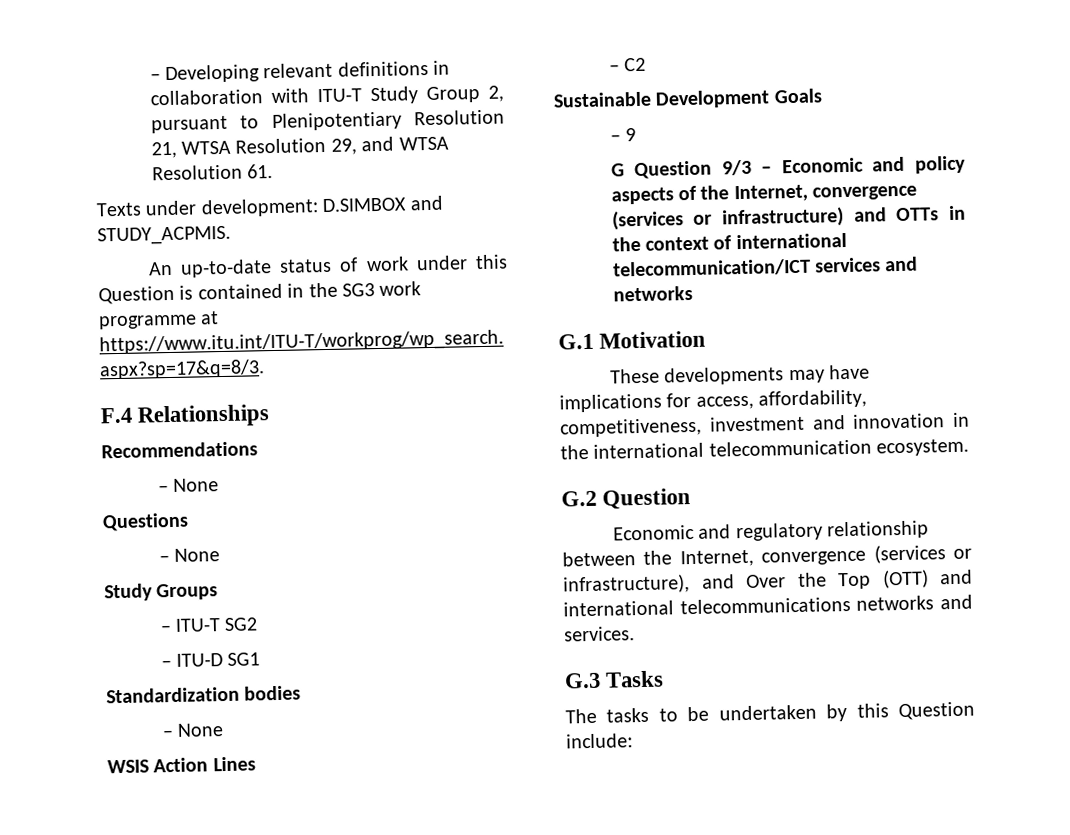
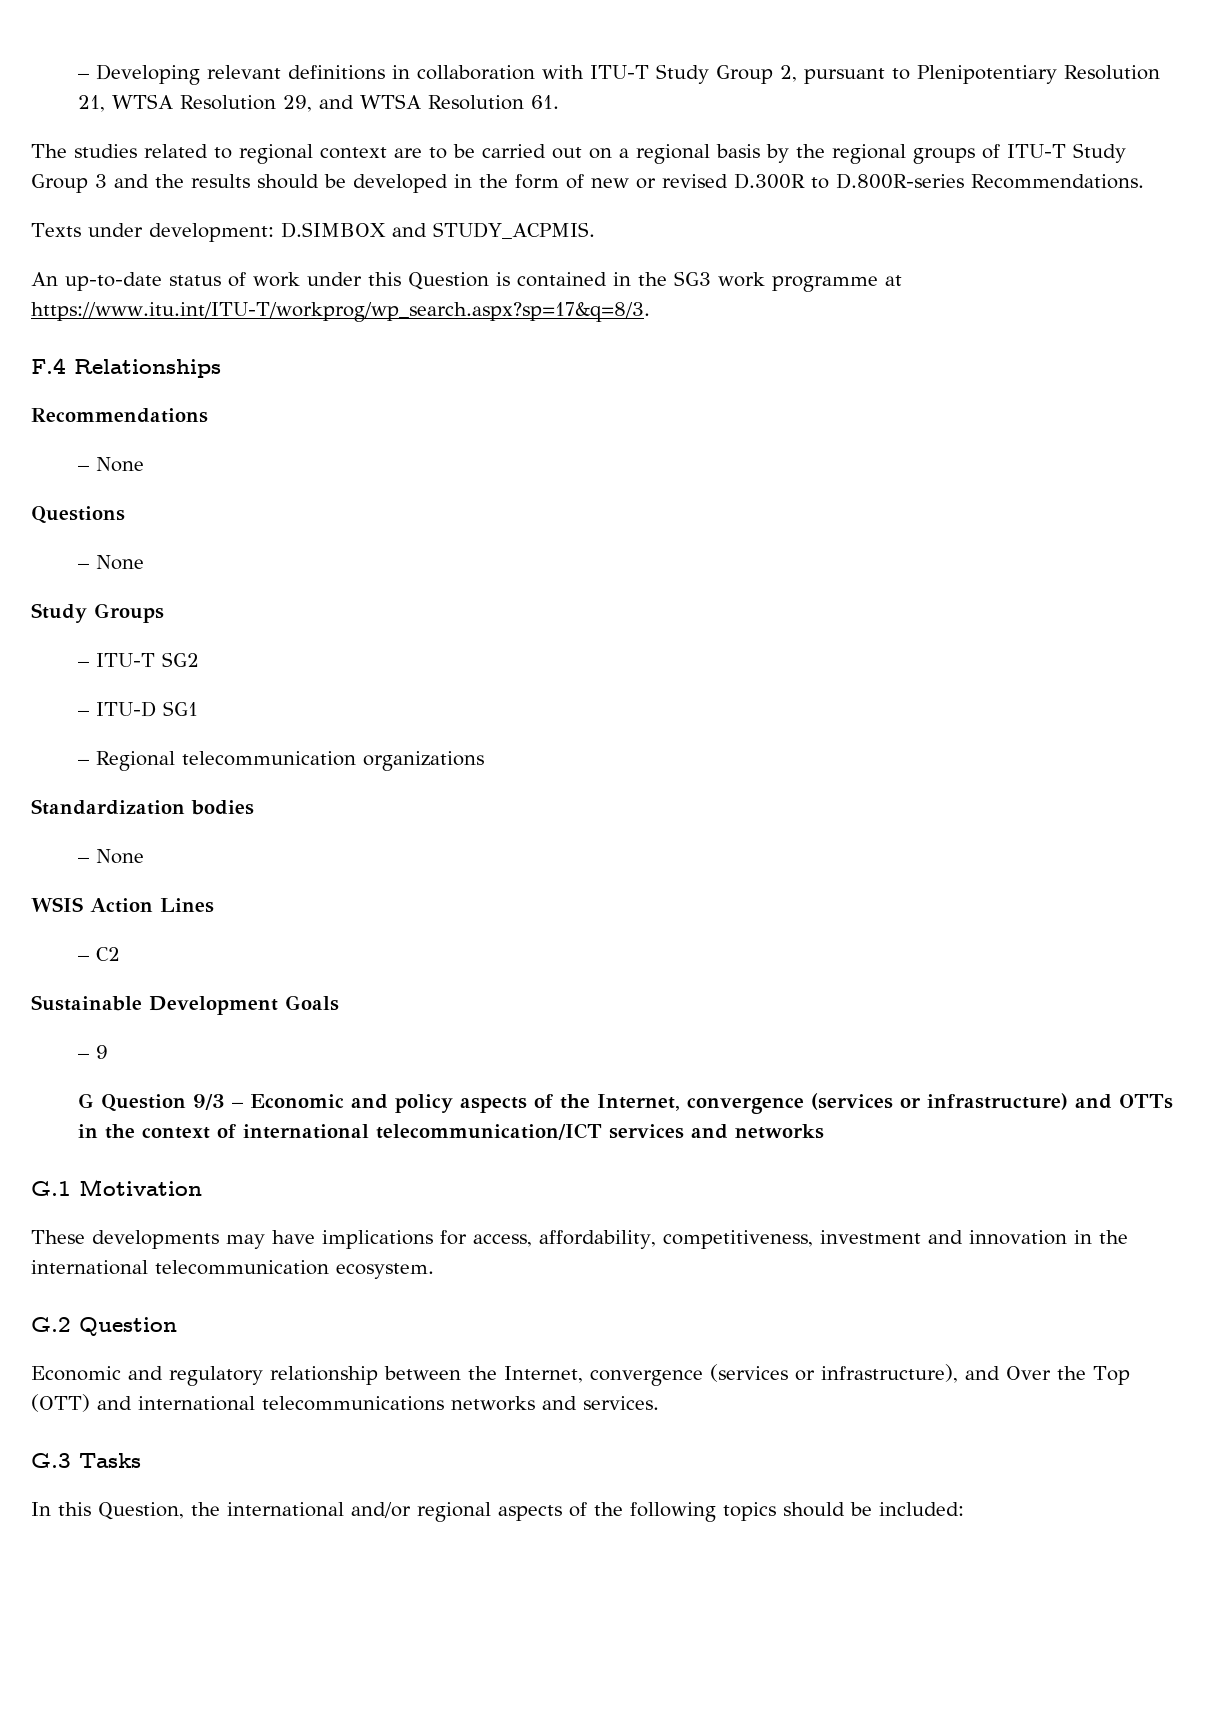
(273, 171) none -> [31,143,1126,164] [31,173,1144,193] // The studies related to regional context are to be carried out on a regional basis by the regional groups of ITU-T Study Group 3 and the results should be developed in the form of new or revised D.300R to D.800R-series Recommendations.
(261, 659) none -> [77,751,484,771] // – Regional telecommunication organizations
[565,701,975,724] [566,733,633,749] The tasks to be undertaken by this Question include: -> [31,1502,964,1522] In this Question, the international and/or regional aspects of the following topics should be included:

